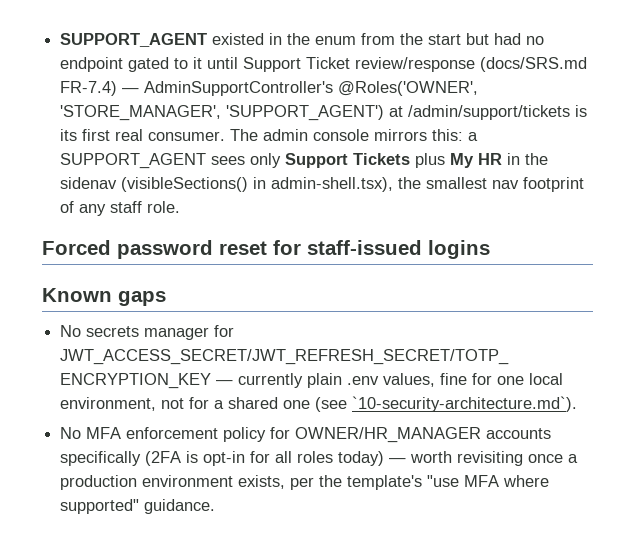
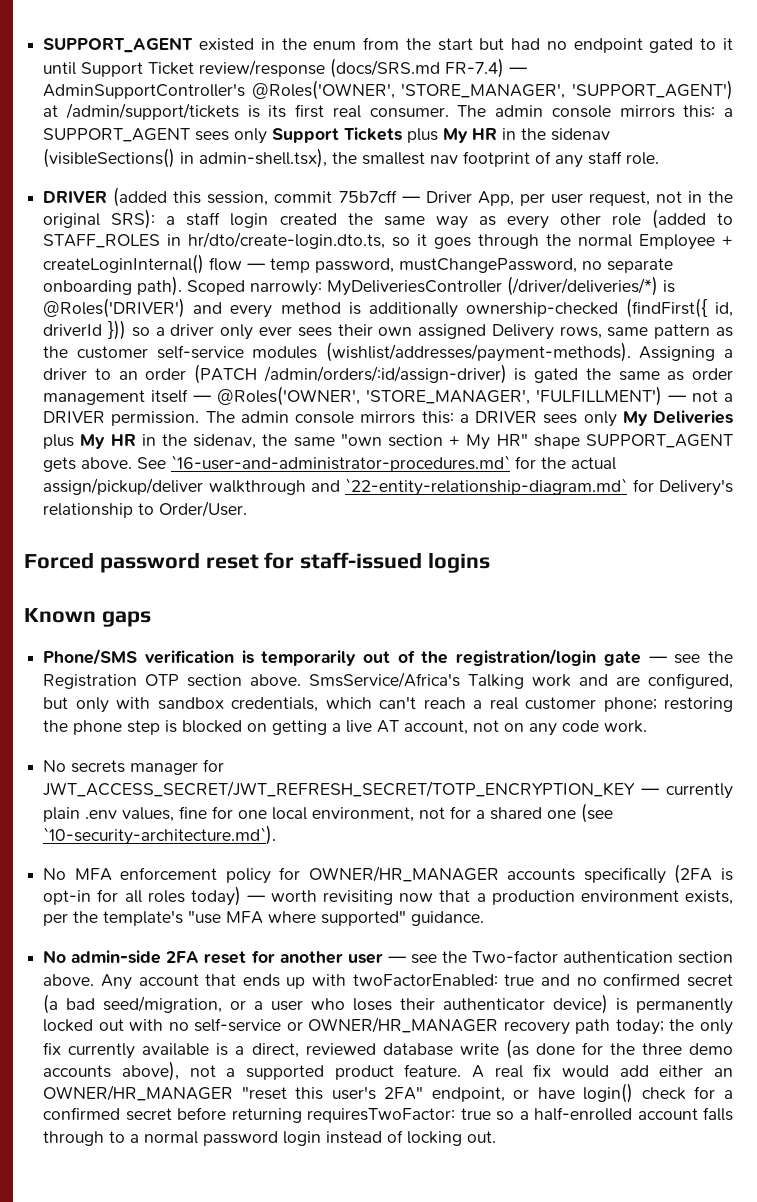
(181, 207) none -> [43,187,734,207] [43,209,734,229] [43,232,734,250] [43,254,674,274] [43,276,676,296] [43,298,733,318] [43,320,733,340] [43,342,733,362] [43,364,734,384] [43,386,733,406] [43,410,733,427] [43,433,733,450] [43,455,617,472] [43,478,734,496] [43,501,248,518] // DRIVER (added this session, commit 75b7cff — Driver App, per user request, not in the original SRS): a staff login created the same way as every other role (added to STAFF_ROLES in hr/dto/create-login.dto.ts, so it goes through the normal Employee + createLoginInternal() flow — temp password, mustChangePassword, no separate onboarding path). Scoped narrowly: MyDeliveriesController (/driver/deliveries/*) is @Roles('DRIVER') and every method is additionally ownership-checked (findFirst({ id, driverId })) so a driver only ever sees their own assigned Delivery rows, same pattern as the customer self-service modules (wishlist/addresses/payment-methods). Assigning a driver to an order (PATCH /admin/orders/:id/assign-driver) is gated the same as order management itself — @Roles('OWNER', 'STORE_MANAGER', 'FULFILLMENT') — not a DRIVER permission. The admin console mirrors this: a DRIVER sees only My Deliveries plus My HR in the sidenav, the same "own section + My HR" shape SUPPORT_AGENT gets above. See `16-user-and-administrator-procedures.md` for the actual assign/pickup/deliver walkthrough and `22-entity-relationship-diagram.md` for Delivery's relationship to Order/User.
(166, 298) none -> [43,649,734,666] [43,672,733,689] [43,696,733,713] [43,720,648,736] // Phone/SMS verification is temporarily out of the registration/login gate — see the Registration OTP section above. SmsService/Africa's Talking work and are configured, but only with sandbox credentials, which can't reach a real customer phone; restoring the phone step is blocked on getting a live AT account, not on any code work.
[528,454,564,463] once -> [399,890,471,902] now that
(216, 506) none -> [43,950,733,964] [43,973,734,990] [43,994,733,1014] [43,1017,733,1035] [43,1039,734,1059] [43,1061,733,1081] [43,1083,733,1103] [43,1107,734,1123] [43,1130,497,1146] // No admin-side 2FA reset for another user — see the Two-factor authentication section above. Any account that ends up with twoFactorEnabled: true and no confirmed secret (a bad seed/migration, or a user who loses their authenticator device) is permanently locked out with no self-service or OWNER/HR_MANAGER recovery path today; the only fix currently available is a direct, reviewed database write (as done for the three demo accounts above), not a supported product feature. A real fix would add either an OWNER/HR_MANAGER "reset this user's 2FA" endpoint, or have login() check for a confirmed secret before returning requiresTwoFactor: true so a half-enrolled account falls through to a normal password login instead of locking out.

